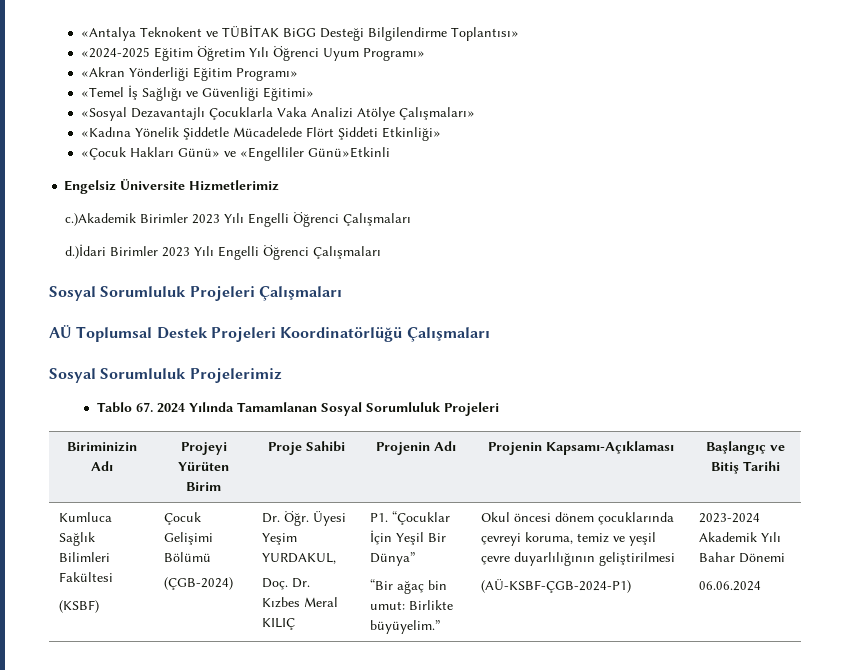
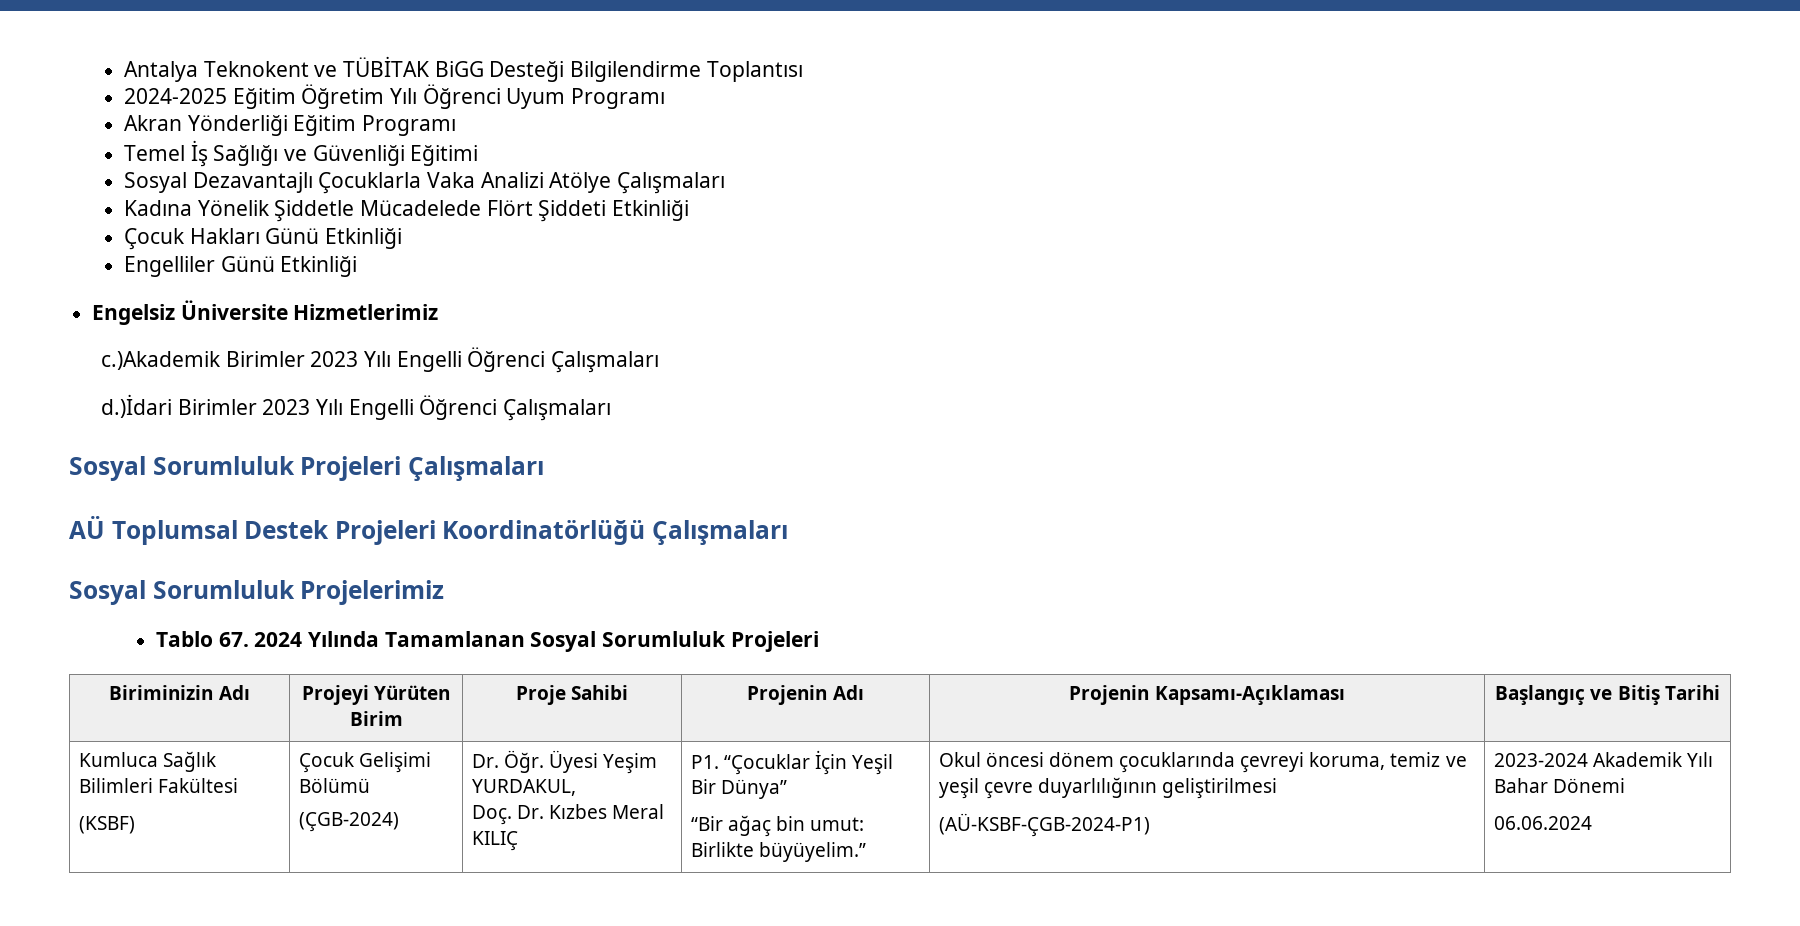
[80,27,136,41] «Antalya -> [123,61,198,82] Antalya
[450,27,519,41] [80,47,150,58] Toplantısı» // «2024-2025 -> [706,61,803,82] [123,88,227,104] Toplantısı // 2024-2025
[362,48,425,61] [80,67,298,81] [80,87,124,97] Programı» // «Akran Yönderliği Eğitim Programı» // «Temel -> [570,88,665,109] [123,115,456,136] [123,145,185,161] Programı // Akran Yönderliği Eğitim Programı // Temel
[262,87,314,101] [80,107,127,121] Eğitimi» // «Sosyal -> [410,145,479,166] [123,172,187,193] Eğitimi // Sosyal
[398,107,475,120] [80,127,131,137] Çalışmaları» // «Kadına -> [616,172,725,194] [123,200,192,216] Çalışmaları // Kadına
[381,127,441,141] [80,147,390,161] Etkinliği» // «Çocuk Hakları Günü» ve «Engelliler Günü»Etkinli -> [611,200,689,221] [123,228,402,250] [123,256,358,277] Etkinliği // Çocuk Hakları Günü Etkinliği // Engelliler Günü Etkinliği

